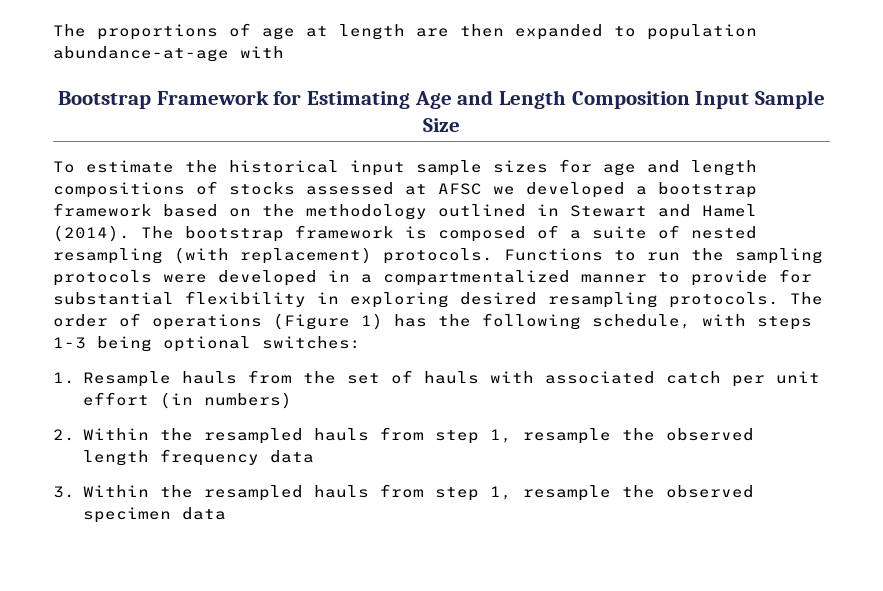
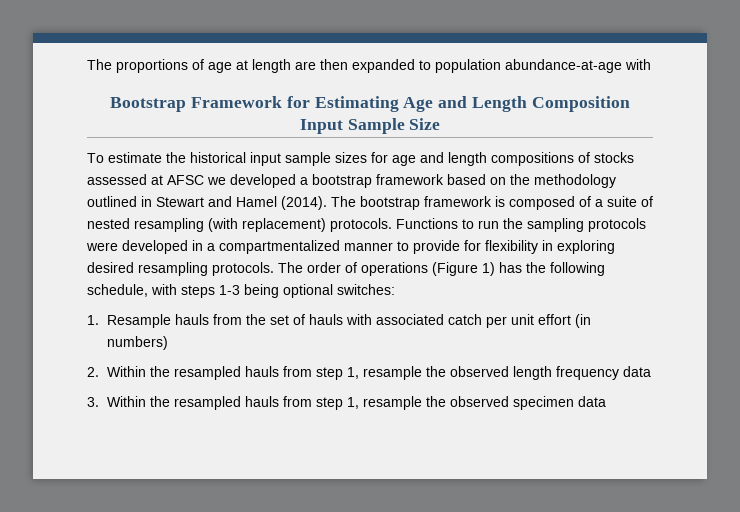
[53,292,174,305] substantial -> (481, 245) none

